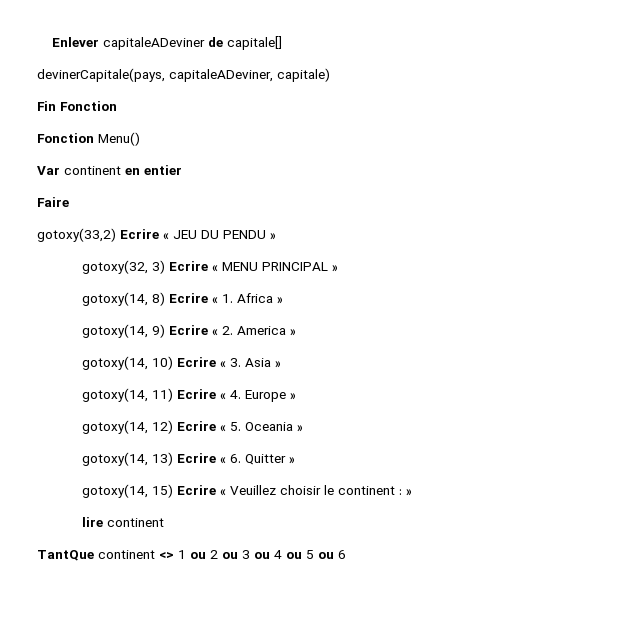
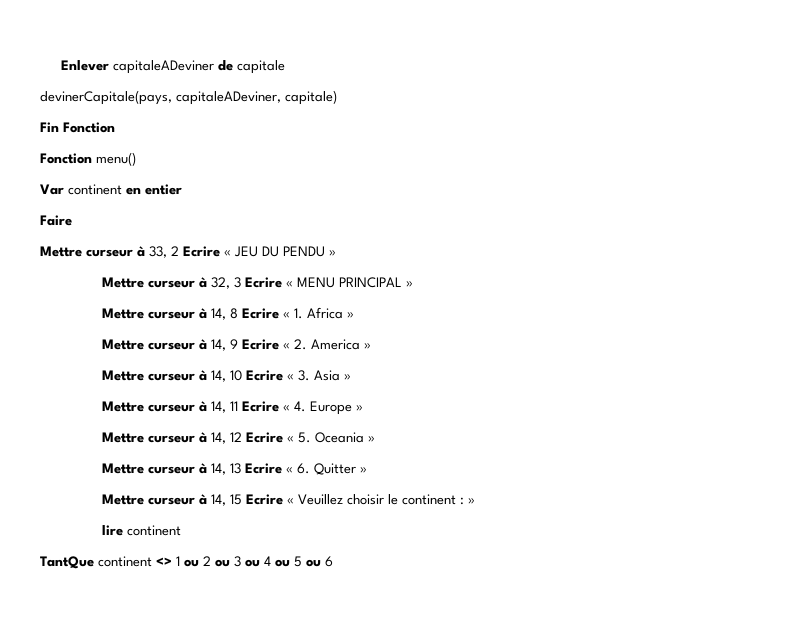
[226,36,282,50] capitale[] -> [236,60,285,74] capitale
[98,132,140,146] Menu() -> [96,152,136,166] menu()
[37,228,116,242] gotoxy(33,2) -> [40,246,179,258] Mettre curseur à 33, 2
[81,260,165,274] gotoxy(32, 3) -> [101,277,241,289] Mettre curseur à 32, 3
[81,292,165,306] gotoxy(14, 8) -> [101,308,238,320] Mettre curseur à 14, 8
[81,324,165,338] gotoxy(14, 9) -> [101,339,238,351] Mettre curseur à 14, 9
[81,356,173,370] gotoxy(14, 10) -> [101,370,242,382] Mettre curseur à 14, 10
[81,388,173,402] gotoxy(14, 11) -> [101,401,238,413] Mettre curseur à 14, 11
[81,420,173,434] gotoxy(14, 12) -> [101,432,242,444] Mettre curseur à 14, 12
[81,452,173,466] gotoxy(14, 13) -> [101,463,241,475] Mettre curseur à 14, 13
[81,484,173,498] gotoxy(14, 15) -> [101,494,242,506] Mettre curseur à 14, 15

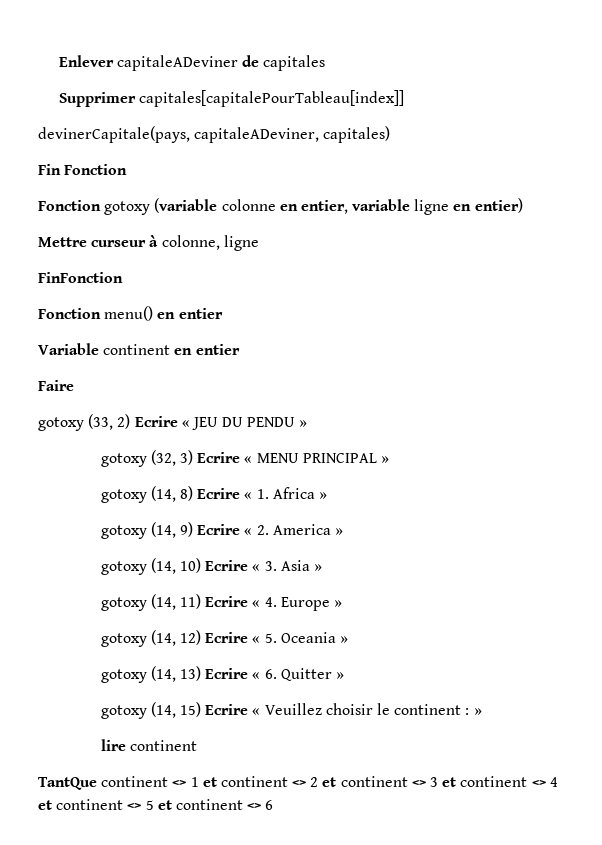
[236,60,285,74] capitale -> [263,55,326,71] [58,90,405,107] capitales // Supprimer capitales[capitalePourTableau[index]]
[285,90,337,105] capitale) -> [323,126,391,143] capitales)
(115, 127) none -> [38,198,523,215] [38,235,259,251] [38,272,123,283] // Fonction gotoxy (variable colonne en entier, variable ligne en entier) // Mettre curseur à colonne, ligne // FinFonction
[40,184,64,195] // Var -> [157,308,223,319] [38,343,99,355] en entier // Variable
[40,246,179,258] Mettre curseur à 33, 2 -> [38,414,131,431] gotoxy (33, 2)
[101,277,241,289] Mettre curseur à 32, 3 -> [100,450,194,467] gotoxy (32, 3)
[101,308,238,320] Mettre curseur à 14, 8 -> [100,486,194,503] gotoxy (14, 8)
[101,339,238,351] Mettre curseur à 14, 9 -> [100,522,194,539] gotoxy (14, 9)
[101,370,242,382] Mettre curseur à 14, 10 -> [100,558,202,575] gotoxy (14, 10)
[101,401,238,413] Mettre curseur à 14, 11 -> [100,594,202,611] gotoxy (14, 11)
[101,432,242,444] Mettre curseur à 14, 12 -> [100,630,202,647] gotoxy (14, 12)
[101,463,241,475] Mettre curseur à 14, 13 -> [100,666,202,683] gotoxy (14, 13)
[101,494,242,506] Mettre curseur à 14, 15 -> [100,702,202,719] gotoxy (14, 15)
[184,556,321,567] ou 2 ou 3 ou 4 ou 5 ou -> [202,776,558,787] [38,799,262,810] et continent <> 2 et continent <> 3 et continent <> 4 et continent <> 5 et continent <>

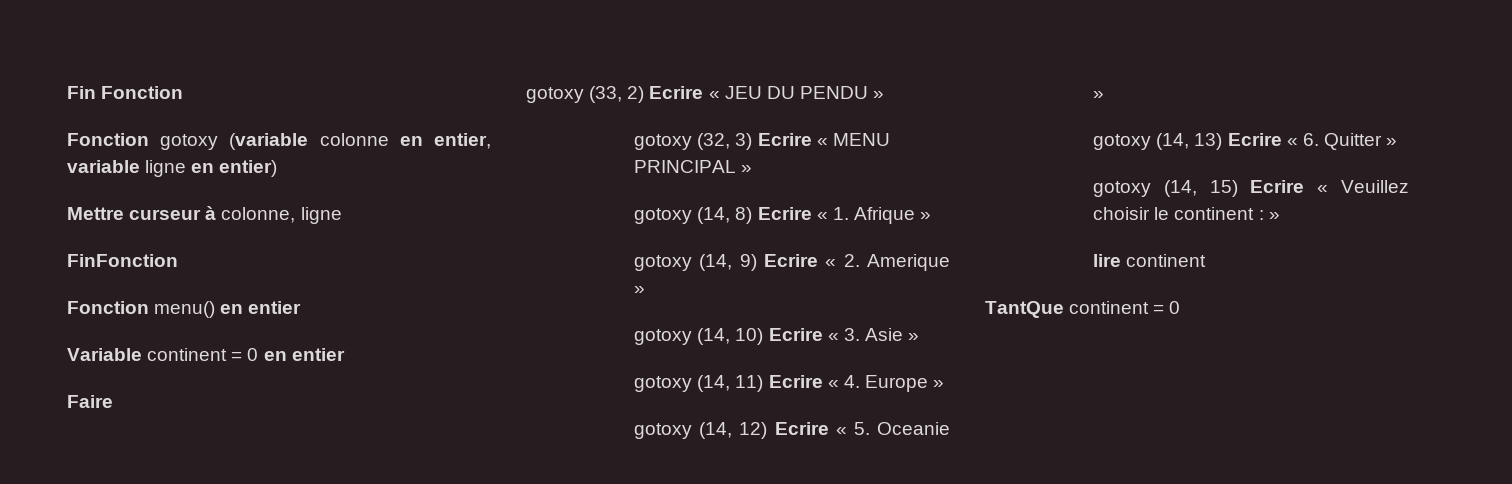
[58,55,326,71] [58,90,405,107] [38,126,391,143] Enlever capitaleADeviner de capitales // Supprimer capitales[capitalePourTableau[index]] // devinerCapitale(pays, capitaleADeviner, capitales) // -> (67, 92) none
(171, 349) none -> [231,348,259,361] = 0
[272,487,315,499] Africa -> [853,207,915,224] Afrique
[272,524,331,535] America -> [866,254,950,271] Amerique
[280,560,310,571] Asia -> [864,328,903,341] Asie
[280,632,336,643] Oceania -> [877,422,950,435] Oceanie
[172,776,558,787] [38,799,274,810] <> 1 et continent <> 2 et continent <> 3 et continent <> 4 et continent <> 5 et continent <> 6 -> [1153,301,1181,314] = 0

